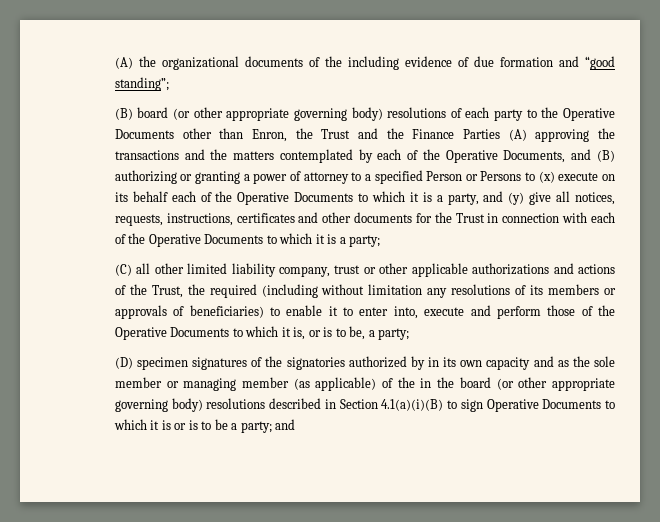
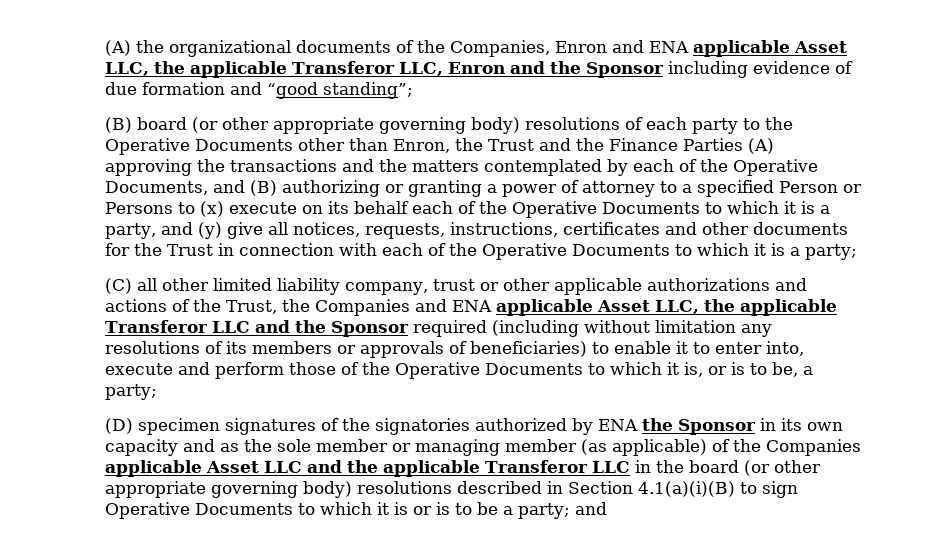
(342, 61) none -> [450,40,848,57] [105,61,665,78] Companies, Enron and ENA applicable Asset LLC, the applicable Transferor LLC, Enron and the Sponsor
(205, 289) none -> [315,299,838,316] [105,320,410,337] Companies and ENA applicable Asset LLC, the applicable Transferor LLC and the Sponsor
(425, 363) none -> [598,418,757,435] ENA the Sponsor
(415, 382) none -> [766,439,862,456] [105,460,631,477] Companies applicable Asset LLC and the applicable Transferor LLC

